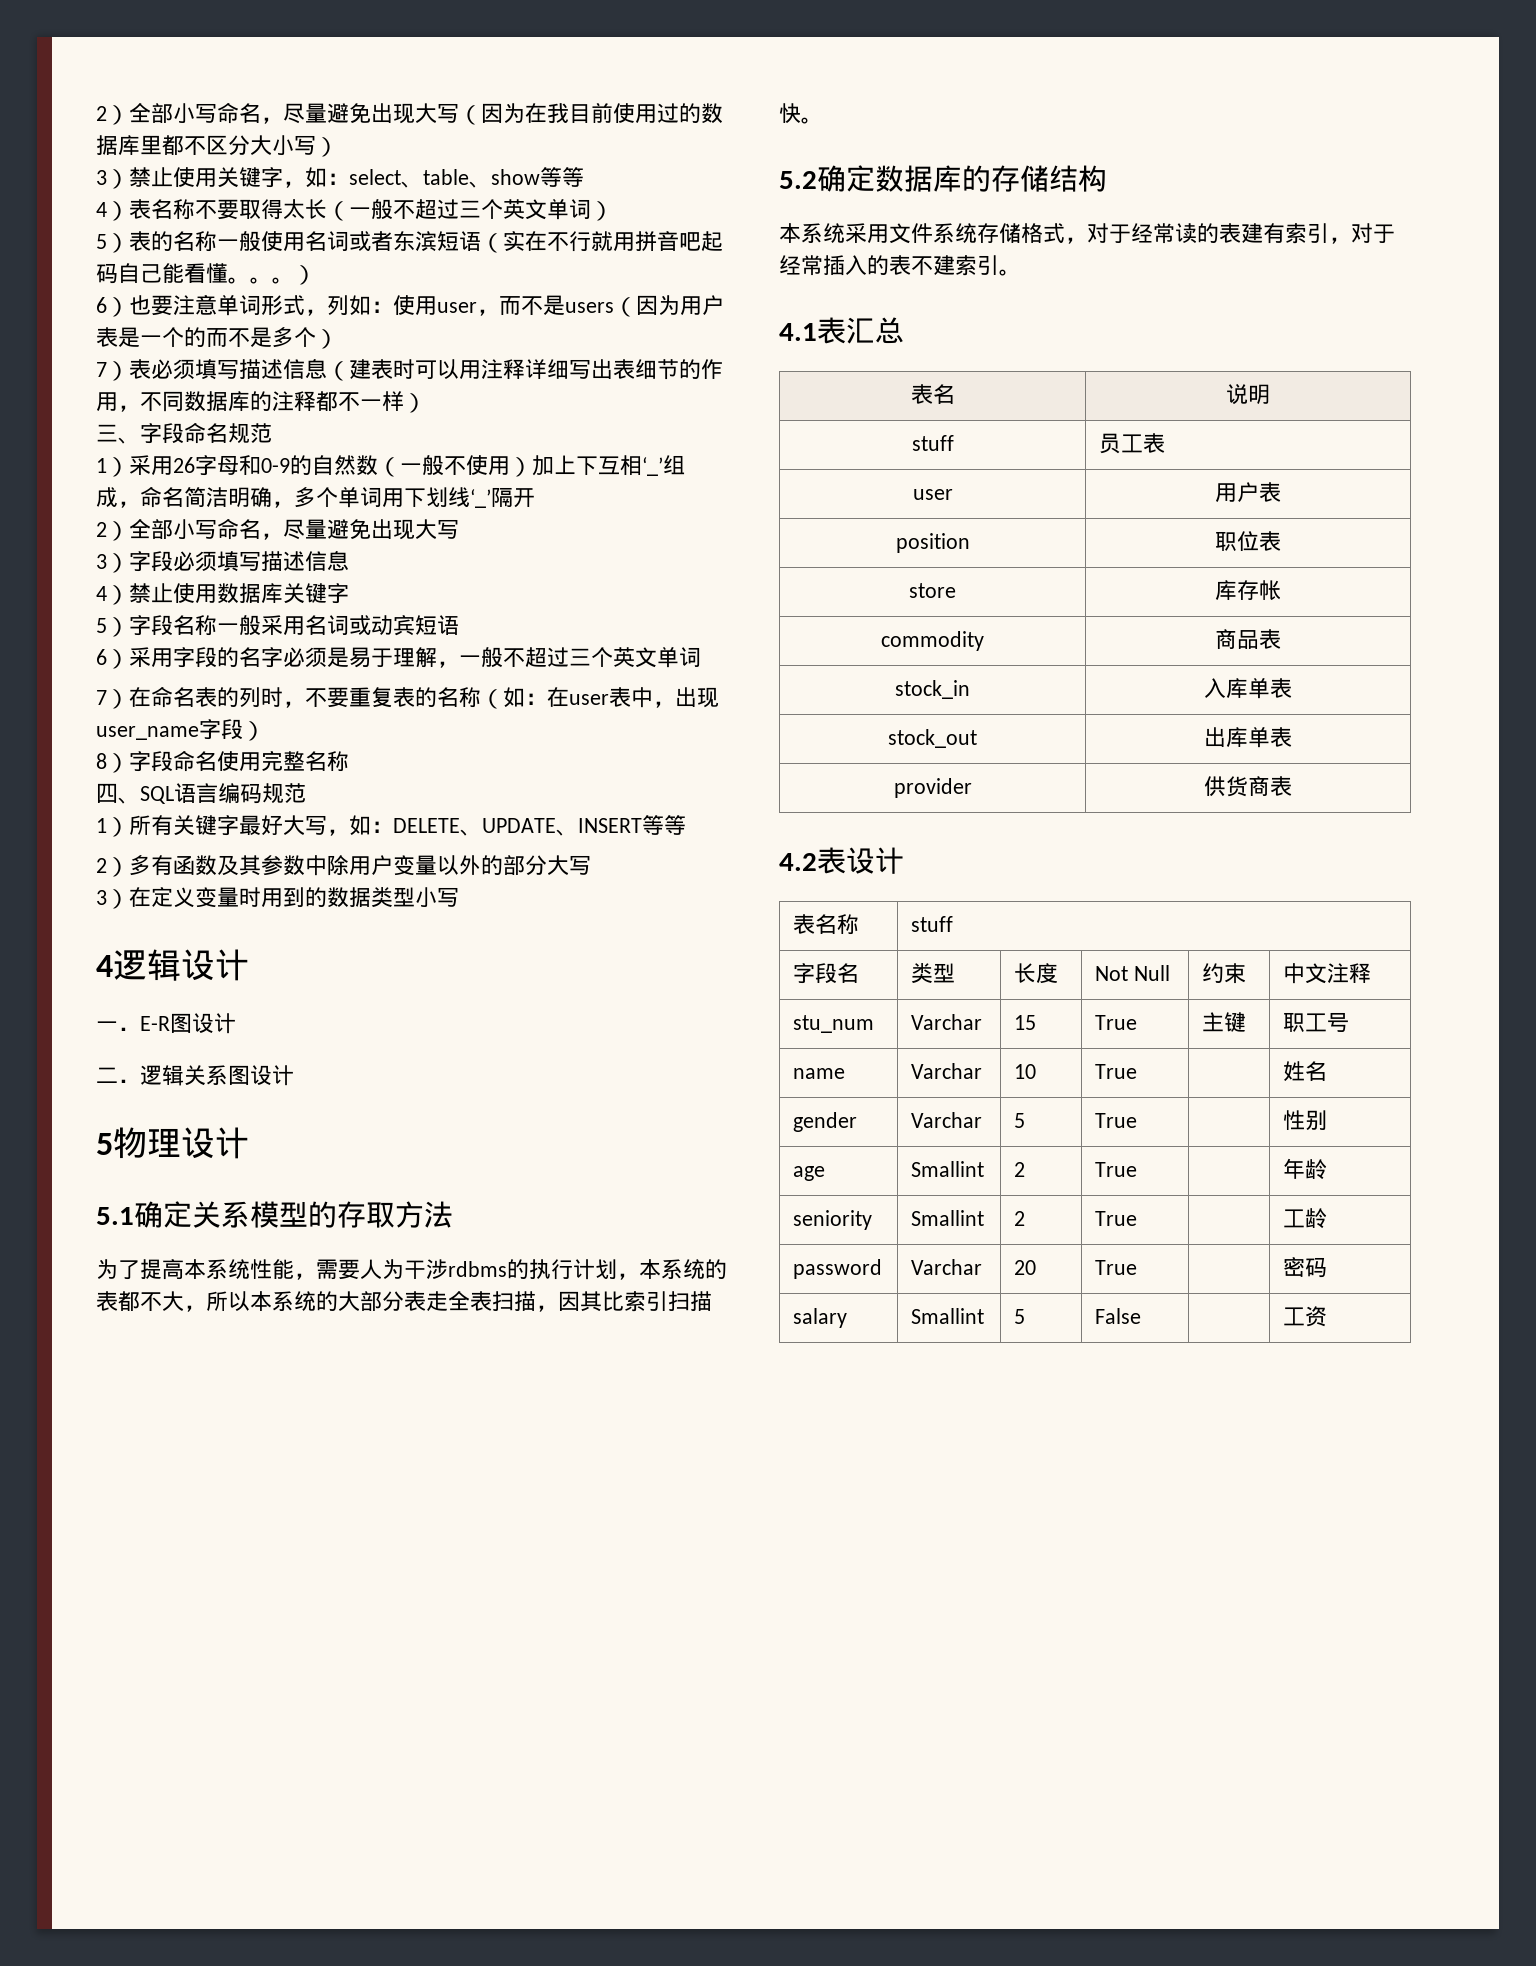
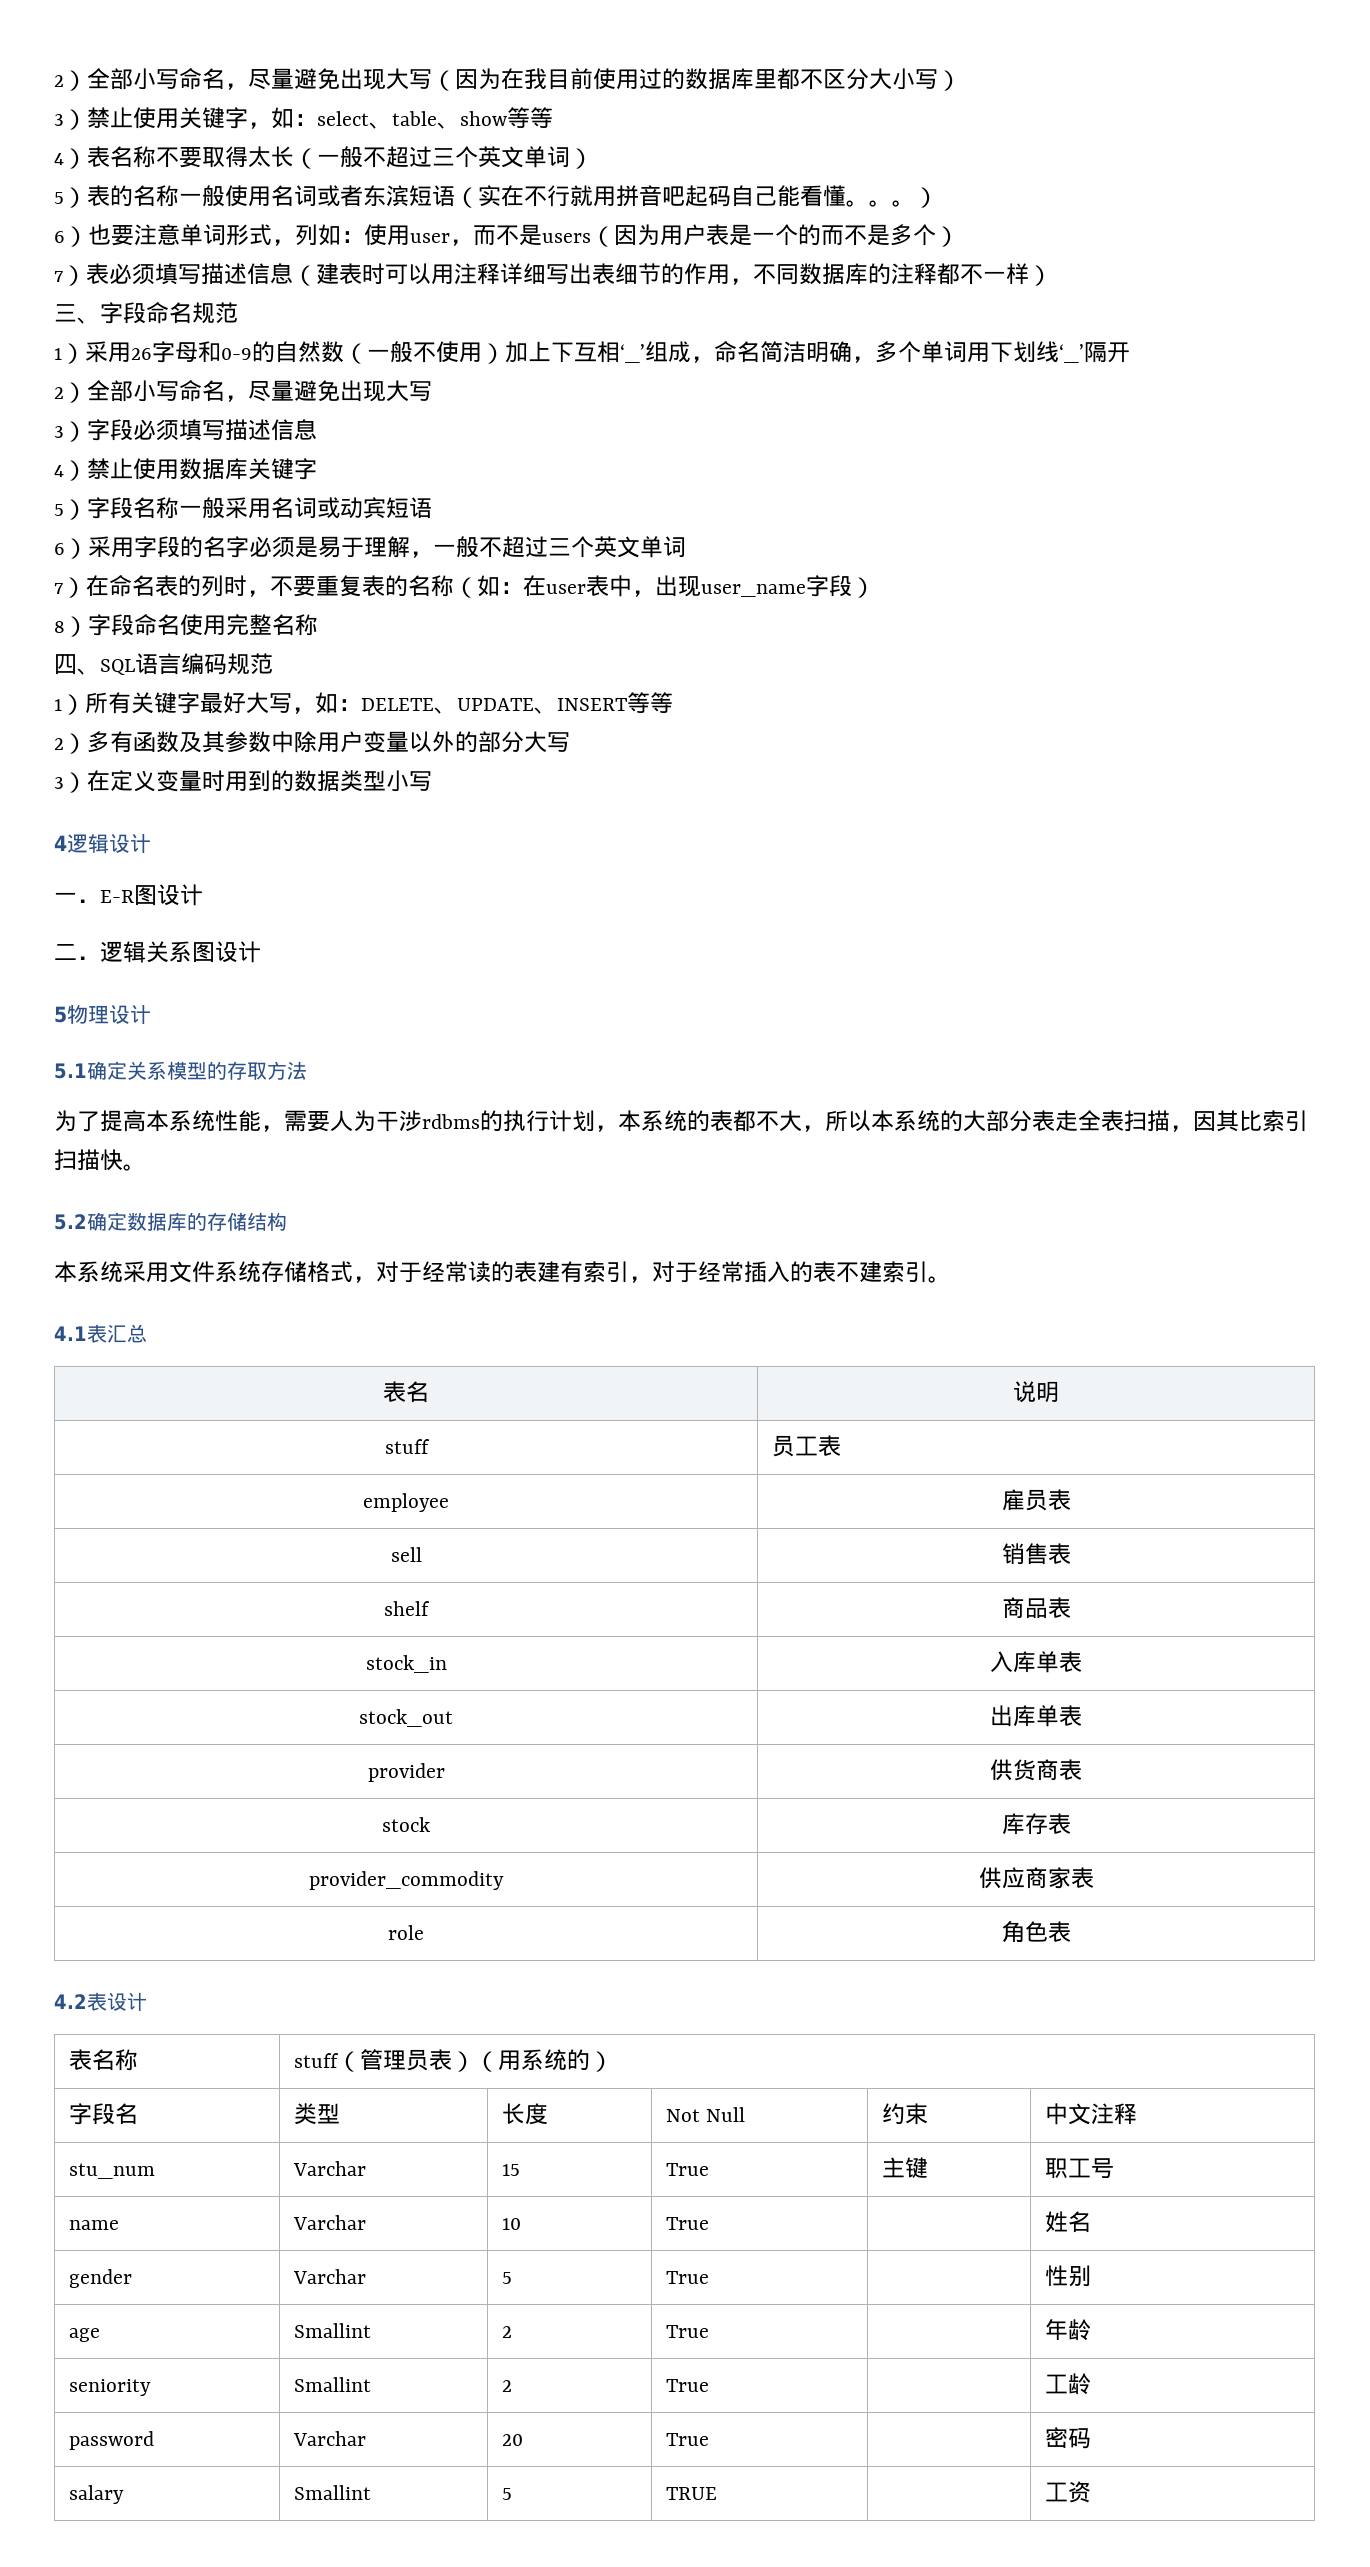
[912,489,953,500] [1215,482,1281,502] [895,533,970,553] [1215,531,1281,551] [909,583,956,598] [1215,580,1281,601] [881,631,984,651] user | 用户表 // position | 职位表 // store | 库存帐 // commodity -> [363,1493,449,1512] [1001,1489,1071,1511] [390,1547,422,1562] [1001,1543,1071,1565] [384,1601,430,1616] employee | 雇员表 // sell | 销售表 // shelf
(1292, 786) none -> [382,1817,430,1832] [1001,1813,1071,1835] [309,1871,504,1890] [978,1867,1094,1889] [388,1925,424,1940] [1001,1920,1071,1943] // stock | 库存表 // provider_commodity | 供应商家表 // role | 角色表
(954, 924) none -> [336,2049,613,2072] （管理员表）（用系统的）
[1095,1308,1142,1324] False -> [665,2487,717,2500] TRUE

